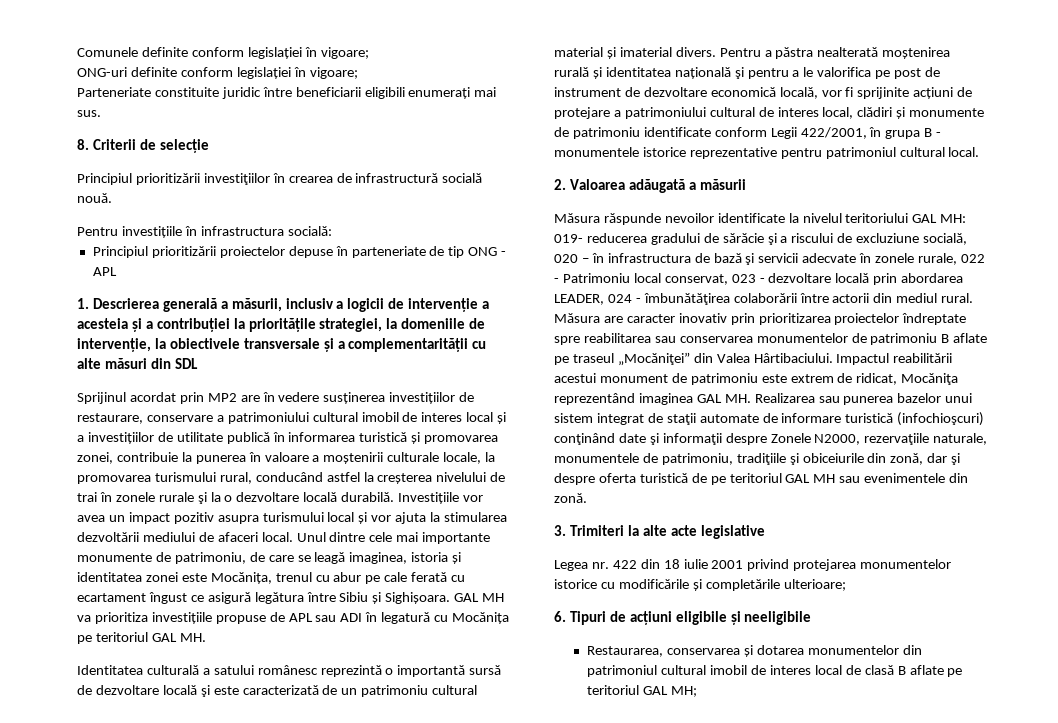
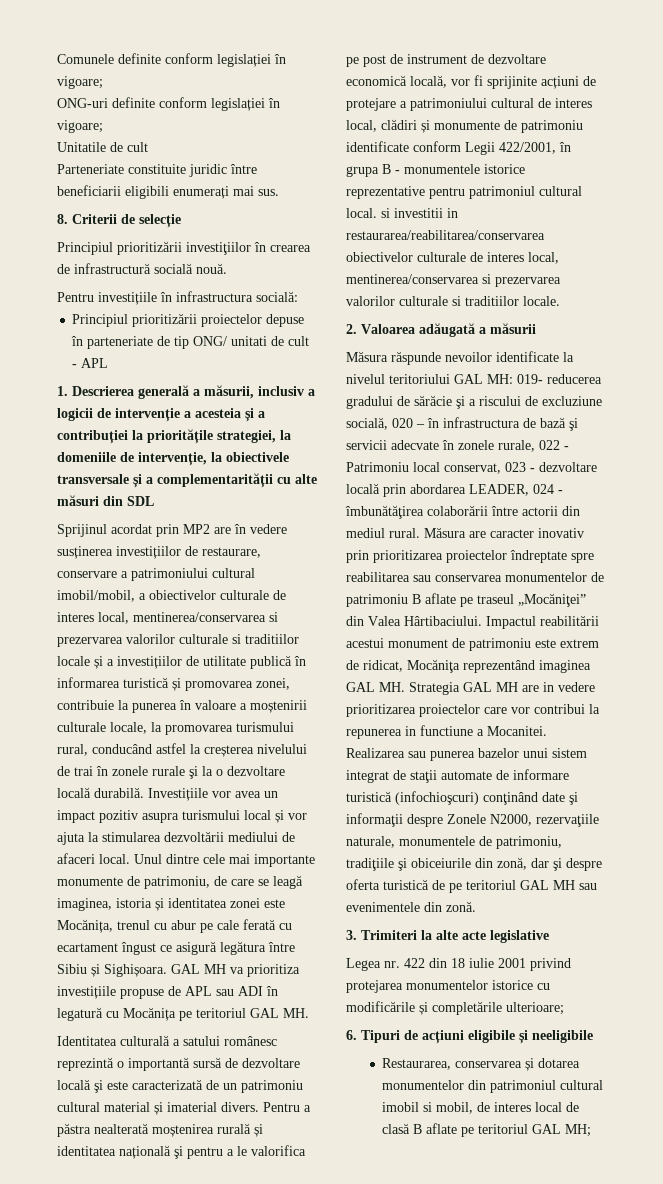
(358, 73) none -> [57,142,148,152] // Unitatile de cult
[468,247,498,256] ONG -> [193,336,310,346] ONG/ unitati de cult
[361,412,494,422] imobil de interes local -> [57,590,286,602] [57,612,278,624] [57,634,299,647] [57,656,90,666] imobil/mobil, a obiectivelor culturale de interes local, mentinerea/conservarea si prezervarea valorilor culturale si traditiilor locale
(980, 152) none -> [381,208,458,218] [346,230,545,240] [346,252,559,264] [346,274,561,287] [346,296,560,306] si investitii in restaurarea/reabilitarea/conservarea obiectivelor culturale de interes local, mentinerea/conservarea si prezervarea valorilor culturale si traditiilor locale.
(751, 398) none -> [409,682,595,695] [346,704,600,717] [346,725,547,739] Strategia GAL MH are in vedere prioritizarea proiectelor care vor contribui la repunerea in functiune a Mocanitei.
(748, 670) none -> [423,1102,474,1114] si mobil,

